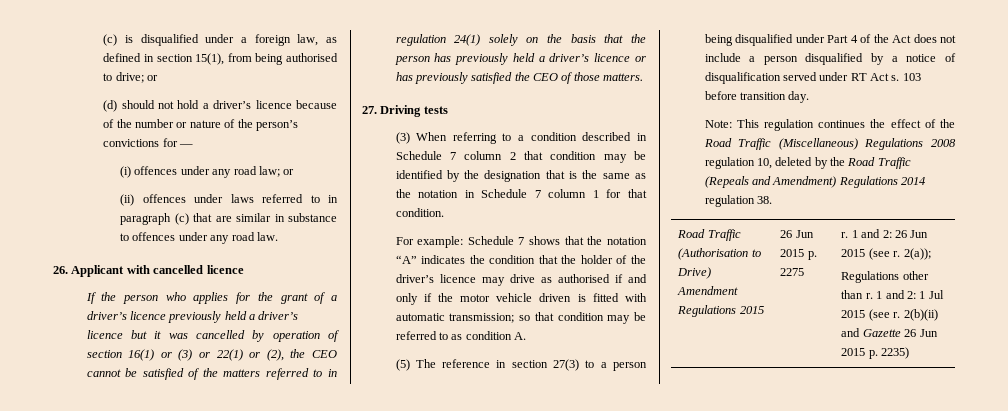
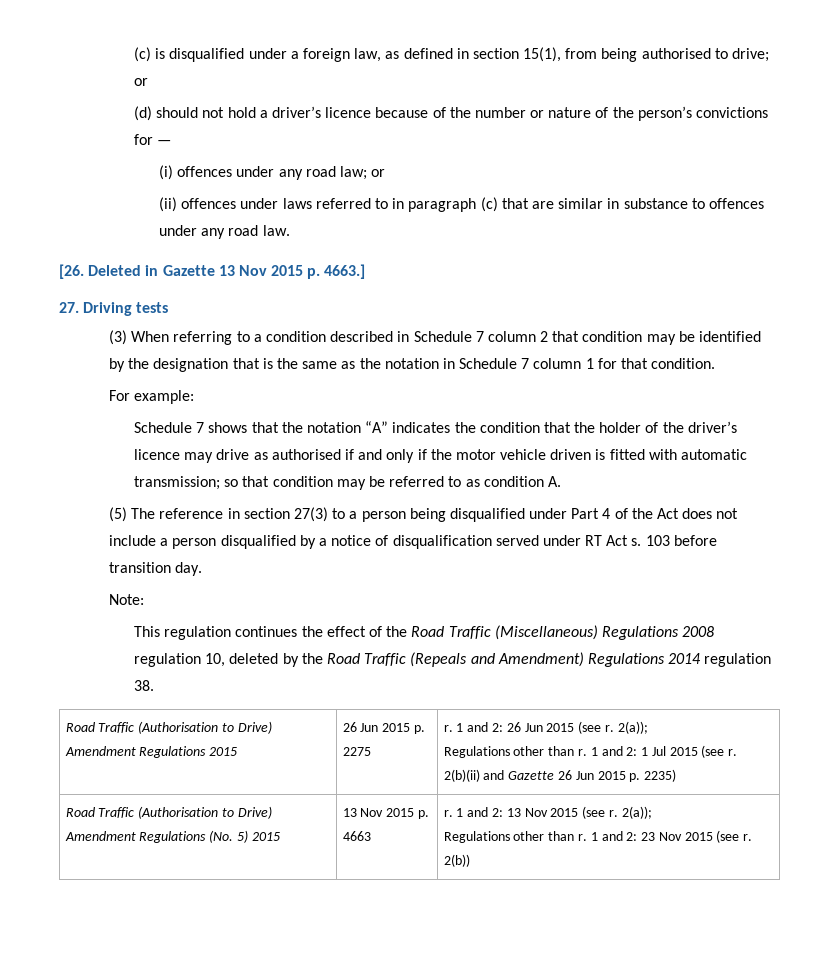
[53,265,244,277] [85,292,338,304] [86,311,299,323] [86,330,339,342] [86,349,337,361] [86,368,338,380] [395,34,646,46] [394,53,646,65] [395,72,644,84] 26. Applicant with cancelled licence // If the person who applies for the grant of a driver’s licence previously held a driver’s licence but it was cancelled by operation of section 16(1) or (3) or 22(1) or (2), the CEO cannot be satisfied of the matters referred to in regulation 24(1) solely on the basis that the person has previously held a driver’s licence or has previously satisfied the CEO of those matters. -> [59,264,366,279] [26. Deleted in Gazette 13 Nov 2015 p. 4663.]
(464, 242) none -> (195, 397) //
(732, 124) none -> (145, 599) //
(910, 353) none -> [65,806,272,819] [64,830,280,843] [342,808,429,819] [342,831,371,841] [443,806,652,819] [443,830,753,843] [443,854,470,867] // Road Traffic (Authorisation to Drive) Amendment Regulations (No. 5) 2015 | 13 Nov 2015 p. 4663 | r. 1 and 2: 13 Nov 2015 (see r. 2(a)); // Regulations other than r. 1 and 2: 23 Nov 2015 (see r. 2(b))

